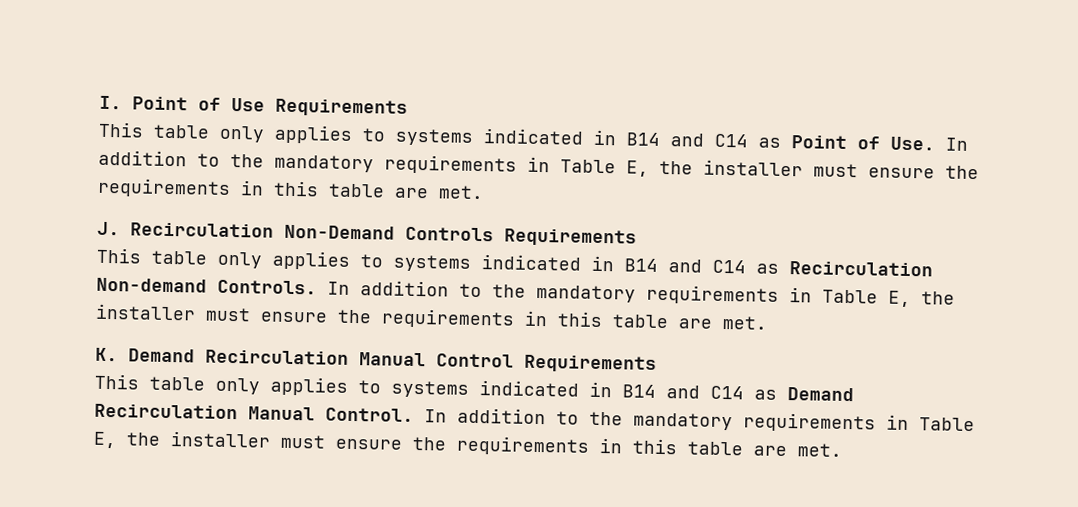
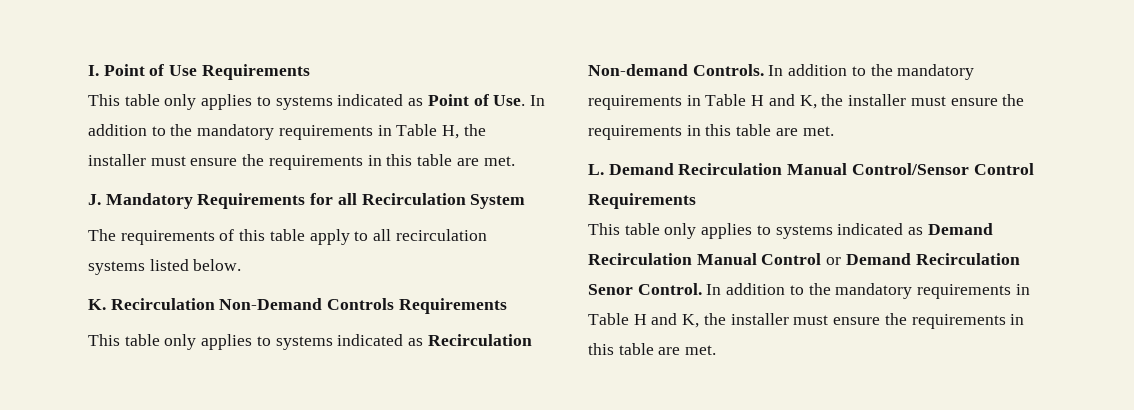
[593,129,748,148] in B14 and C14 -> (404, 100) none
[626,160,649,177] E, -> [442,125,460,139] H,
(120, 228) none -> [105,193,526,209] [88,229,487,245] [88,259,242,275] [88,299,106,310] Mandatory Requirements for all Recirculation System // The requirements of this table apply to all recirculation systems listed below. // K.
[591,255,746,274] in B14 and C14 -> (404, 340) none
[888,290,911,308] E, -> [751,94,817,109] H and K,
[95,347,426,367] K. Demand Recirculation Manual -> [588,163,969,175] L. Demand Recirculation Manual Control/Sensor
[589,381,854,402] [94,403,315,421] in B14 and C14 as Demand Recirculation Manual -> [908,223,993,235] [588,253,1020,265] [588,284,633,295] as Demand Recirculation Manual Control or Demand Recirculation Senor
[93,431,117,449] E, -> [633,313,700,328] H and K,

